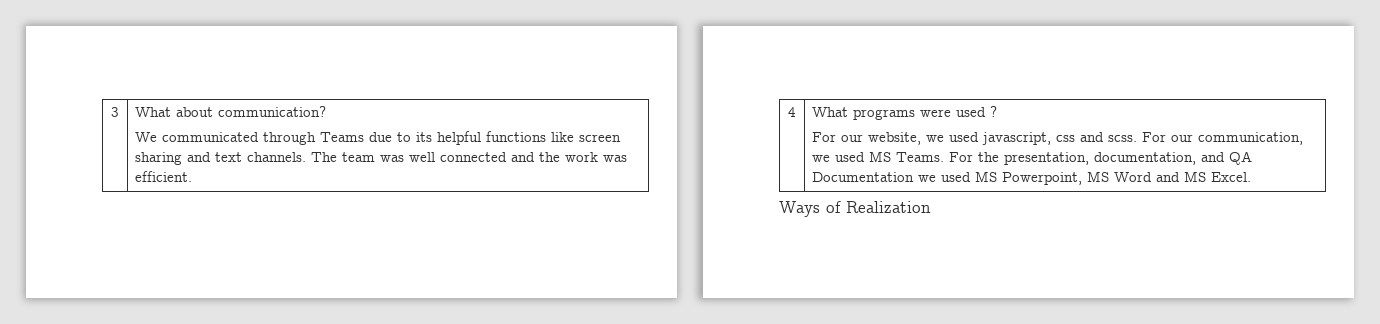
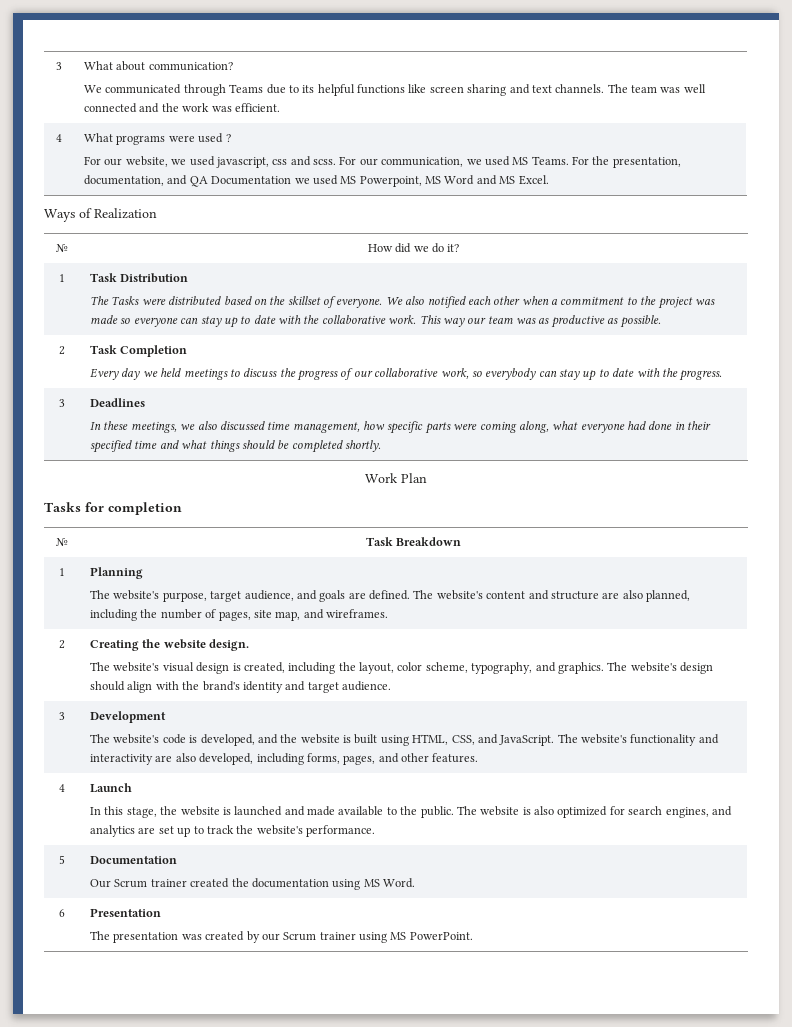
(931, 207) none -> [56,244,68,253] [367,243,460,253] [59,274,65,282] [90,273,189,283] [90,296,715,309] [90,315,661,328] [59,346,65,355] [90,345,188,357] [90,368,723,381] [59,399,65,407] [90,398,146,407] [90,421,712,434] [90,440,382,453] [365,473,427,483] [44,502,182,515] [56,538,68,547] [365,537,462,546] [59,568,65,576] [90,567,144,579] [90,590,691,602] [90,609,389,621] [59,640,65,649] [90,639,250,651] [90,662,714,674] [90,681,392,693] [59,712,65,720] [90,711,167,723] [90,734,719,746] [90,753,479,765] [59,784,65,792] [90,783,133,793] [90,806,732,818] [90,825,376,837] [59,855,65,864] [90,856,178,864] [90,878,416,890] [59,909,65,917] [90,908,162,917] [90,931,473,943] // № | How did we do it? // 1 | Task Distribution // The Tasks were distributed based on the skillset of everyone. We also notified each other when a commitment to the project was made so everyone can stay up to date with the collaborative work. This way our team was as productive as possible. // 2 | Task Completion // Every day we held meetings to discuss the progress of our collaborative work, so everybody can stay up to date with the progress. // 3 | Deadlines // In these meetings, we also discussed time management, how specific parts were coming along, what everyone had done in their specified time and what things should be completed shortly. // Work Plan // Tasks for completion // № | Task Breakdown // 1 | Planning // The website's purpose, target audience, and goals are defined. The website's content and structure are also planned, including the number of pages, site map, and wireframes. // 2 | Creating the website design. // The website's visual design is created, including the layout, color scheme, typography, and graphics. The website's design should align with the brand's identity and target audience. // 3 | Development // The website's code is developed, and the website is built using HTML, CSS, and JavaScript. The website's functionality and interactivity are also developed, including forms, pages, and other features. // 4 | Launch // In this stage, the website is launched and made available to the public. The website is also optimized for search engines, and analytics are set up to track the website's performance. // 5 | Documentation // Our Scrum trainer created the documentation using MS Word. // 6 | Presentation // The presentation was created by our Scrum trainer using MS PowerPoint.

